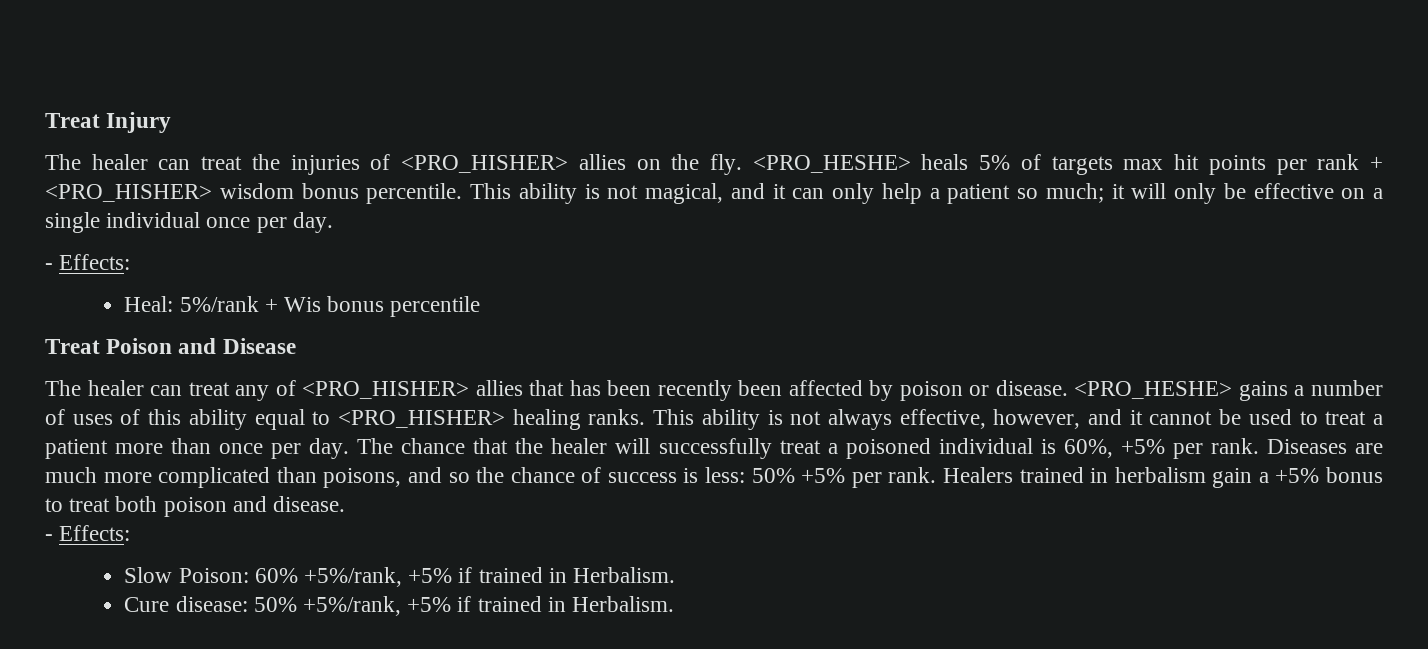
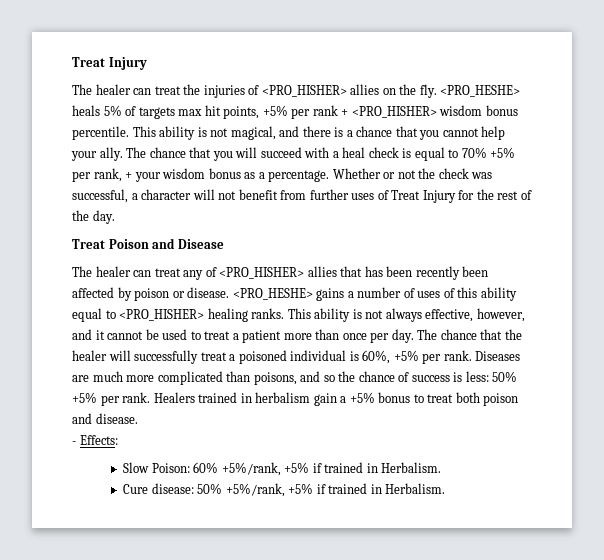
[1208,155,1266,175] points -> [223,105,288,119] points, +5%
[772,183,1383,204] [45,212,333,233] [45,254,131,270] [124,296,481,317] it can only help a patient so much; it will only be effective on a single individual once per day. // - Effects: // Heal: 5%/rank + Wis bonus percentile -> [302,126,506,140] [71,147,516,161] [72,168,493,182] [72,189,532,203] [72,210,115,224] there is a chance that you cannot help your ally. The chance that you will succeed with a heal check is equal to 70% +5% per rank, + your wisdom bonus as a percentage. Whether or not the check was successful, a character will not benefit from further uses of Treat Injury for the rest of the day.

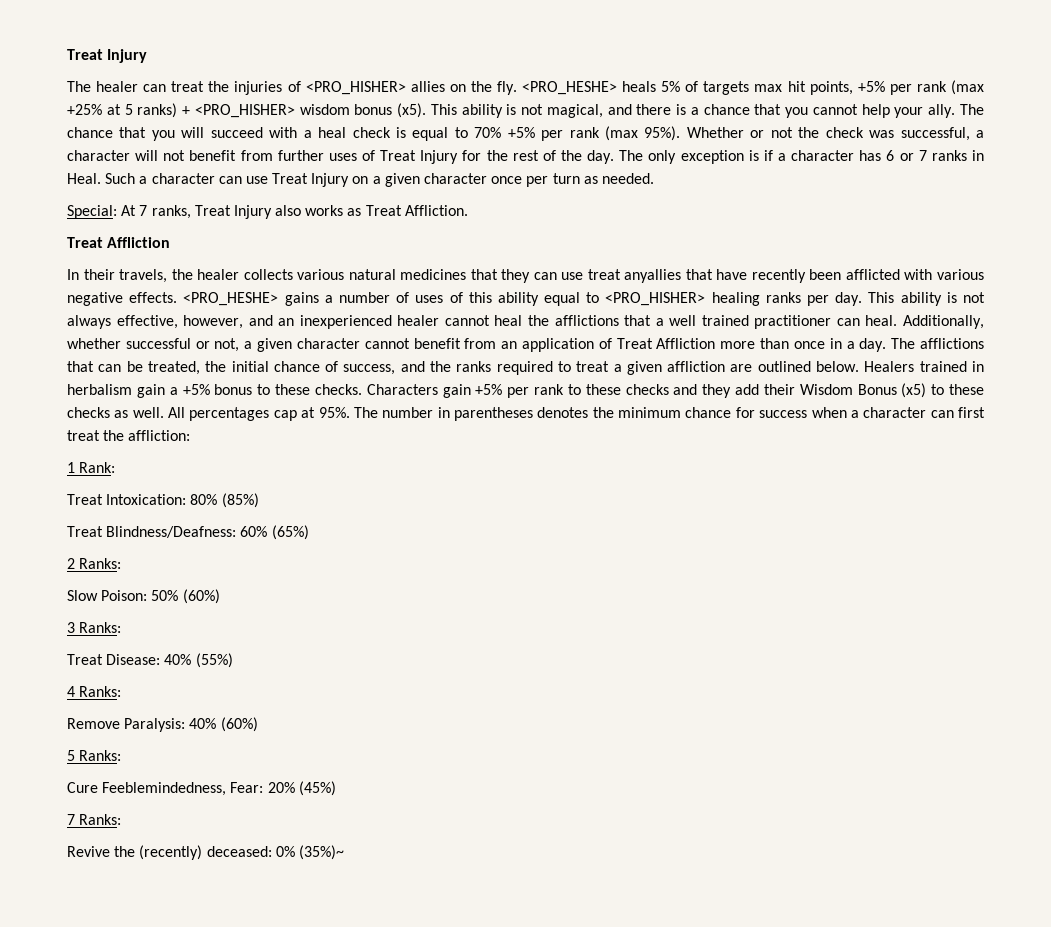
(338, 110) none -> [950,80,984,95] [67,103,178,118] (max +25% at 5 ranks)
[72,126,129,140] percentile. -> [397,103,427,118] (x5).
[93,168,330,182] rank, + your wisdom bonus as a percentage. -> [569,126,681,141] rank (max 95%).
[72,238,224,249] [72,266,489,280] [72,287,230,301] // Treat Poison and Disease // The healer can treat any of <PRO_HISHER> allies that has been recently been affected by poison or disease. -> [619,150,984,164] [67,173,654,187] [67,205,468,219] [67,237,171,248] [67,269,984,283] [67,292,178,306] The only exception is if a character has 6 or 7 ranks in Heal. Such a character can use Treat Injury on a given character once per turn as needed. // Special: At 7 ranks, Treat Injury also works as Treat Affliction. // Treat Affliction // In their travels, the healer collects various natural medicines that they can use treat anyallies that have recently been afflicted with various negative effects.
[251,308,285,319] ranks. -> [765,292,863,306] ranks per day.
[95,329,522,343] [72,350,521,364] [72,371,518,385] [72,392,151,406] it cannot be used to treat a patient more than once per day. The chance that the healer will successfully treat a poisoned individual is 60%, +5% per rank. Diseases are much more complicated than poisons, and so the chance of success is less: 50% +5% per rank. -> [278,315,984,329] [67,338,985,352] [67,361,860,375] an inexperienced healer cannot heal the afflictions that a well trained practitioner can heal. Additionally, whether successful or not, a given character cannot benefit from an application of Treat Affliction more than once in a day. The afflictions that can be treated, the initial chance of success, and the ranks required to treat a given affliction are outlined below.
[427,392,519,406] [72,413,138,424] [72,435,118,445] [123,462,442,476] [123,483,446,497] treat both poison and disease. // - Effects: // Slow Poison: 60% +5%/rank, +5% if trained in Herbalism. // Cure disease: 50% +5%/rank, +5% if trained in Herbalism. -> [275,383,985,398] [67,407,986,421] [67,430,191,441] [67,462,116,473] [67,493,259,508] [67,525,309,540] [67,558,122,569] [67,589,220,604] [67,622,122,633] [67,653,233,668] [67,686,122,697] [67,717,258,732] [67,750,122,761] [67,781,336,796] [67,814,122,825] [67,845,344,860] these checks. Characters gain +5% per rank to these checks and they add their Wisdom Bonus (x5) to these checks as well. All percentages cap at 95%. The number in parentheses denotes the minimum chance for success when a character can first treat the affliction: // 1 Rank: // Treat Intoxication: 80% (85%) // Treat Blindness/Deafness: 60% (65%) // 2 Ranks: // Slow Poison: 50% (60%) // 3 Ranks: // Treat Disease: 40% (55%) // 4 Ranks: // Remove Paralysis: 40% (60%) // 5 Ranks: // Cure Feeblemindedness, Fear: 20% (45%) // 7 Ranks: // Revive the (recently) deceased: 0% (35%)~

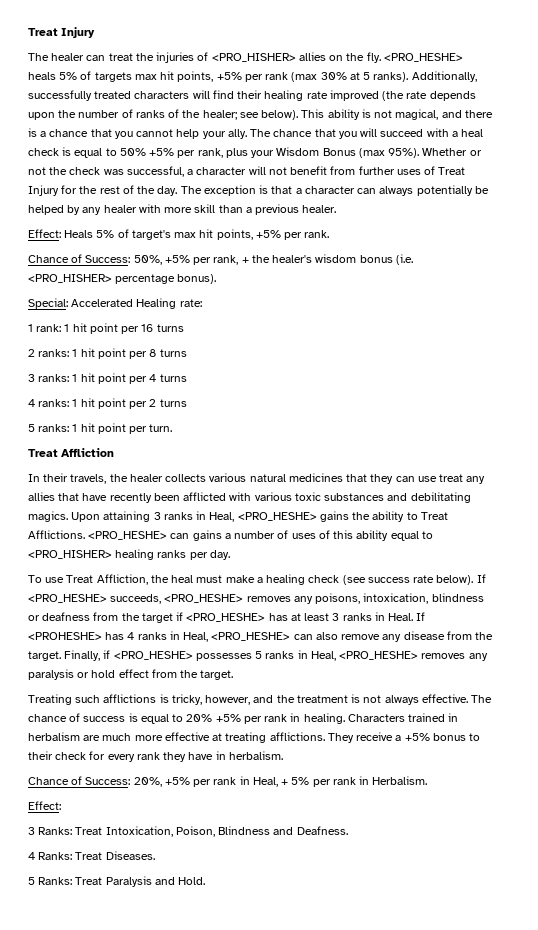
[67,104,102,115] +25% -> [320,72,347,80] 30%
[137,103,427,118] ranks) + <PRO_HISHER> wisdom bonus (x5). -> [373,71,477,82] [28,90,476,101] [28,109,299,120] ranks). Additionally, successfully treated characters will find their healing rate improved (the rate depends upon the number of ranks of the healer; see below).
[474,127,600,141] 70% +5% per rank -> [119,147,356,158] 50% +5% per rank, plus your Wisdom Bonus
[648,150,677,164] only -> (202, 190) none
[763,150,984,161] [67,173,654,187] [67,205,468,219] if a character has 6 or 7 ranks in Heal. Such a character can use Treat Injury on a given character once per turn as needed. // Special: At 7 ranks, Treat Injury also works as Treat Affliction. -> [271,185,489,196] [28,204,337,215] [28,229,330,240] [28,254,413,265] [28,274,217,284] [28,298,202,309] [28,323,184,334] [28,348,187,359] [28,373,187,384] [28,398,187,409] [28,423,173,434] that a character can always potentially be helped by any healer with more skill than a previous healer. // Effect: Heals 5% of target's max hit points, +5% per rank. // Chance of Success: 50%, +5% per rank, + the healer's wisdom bonus (i.e. <PRO_HISHER> percentage bonus). // Special: Accelerated Healing rate: // 1 rank: 1 hit point per 16 turns // 2 ranks: 1 hit point per 8 turns // 3 ranks: 1 hit point per 4 turns // 4 ranks: 1 hit point per 2 turns // 5 ranks: 1 hit point per turn.
[624,269,682,283] anyallies -> [466,476,486,484] [28,492,55,501] any allies
[67,292,279,306] negative effects. <PRO_HESHE> -> [294,492,471,503] [28,511,448,522] [28,530,190,540] toxic substances and debilitating magics. Upon attaining 3 ranks in Heal, <PRO_HESHE> gains the ability to Treat Afflictions. <PRO_HESHE> can
[868,292,985,306] [67,315,984,329] [67,338,985,352] [67,361,985,375] [67,383,985,398] [67,407,986,421] [67,430,191,441] [67,462,116,473] [67,493,259,508] [67,525,309,540] [67,558,122,569] [67,589,220,604] [67,622,122,633] [67,653,233,668] [67,686,122,697] [67,717,258,732] [67,750,122,761] [67,781,336,796] [67,814,122,825] [67,845,344,860] This ability is not always effective, however, and an inexperienced healer cannot heal the afflictions that a well trained practitioner can heal. Additionally, whether successful or not, a given character cannot benefit from an application of Treat Affliction more than once in a day. The afflictions that can be treated, the initial chance of success, and the ranks required to treat a given affliction are outlined below. Healers trained in herbalism gain a +5% bonus to these checks. Characters gain +5% per rank to these checks and they add their Wisdom Bonus (x5) to these checks as well. All percentages cap at 95%. The number in parentheses denotes the minimum chance for success when a character can first treat the affliction: // 1 Rank: // Treat Intoxication: 80% (85%) // Treat Blindness/Deafness: 60% (65%) // 2 Ranks: // Slow Poison: 50% (60%) // 3 Ranks: // Treat Disease: 40% (55%) // 4 Ranks: // Remove Paralysis: 40% (60%) // 5 Ranks: // Cure Feeblemindedness, Fear: 20% (45%) // 7 Ranks: // Revive the (recently) deceased: 0% (35%)~ -> [28,574,486,585] [28,593,484,604] [28,612,426,623] [28,631,494,642] [28,650,488,661] [28,669,234,680] [28,694,493,705] [28,713,459,724] [28,732,481,743] [28,751,283,762] [28,776,428,787] [28,801,61,810] [28,826,348,837] [28,851,155,860] [28,876,206,887] // To use Treat Affliction, the heal must make a healing check (see success rate below). If <PRO_HESHE> succeeds, <PRO_HESHE> removes any poisons, intoxication, blindness or deafness from the target if <PRO_HESHE> has at least 3 ranks in Heal. If <PROHESHE> has 4 ranks in Heal, <PRO_HESHE> can also remove any disease from the target. Finally, if <PRO_HESHE> possesses 5 ranks in Heal, <PRO_HESHE> removes any paralysis or hold effect from the target. // Treating such afflictions is tricky, however, and the treatment is not always effective. The chance of success is equal to 20% +5% per rank in healing. Characters trained in herbalism are much more effective at treating afflictions. They receive a +5% bonus to their check for every rank they have in herbalism. // Chance of Success: 20%, +5% per rank in Heal, + 5% per rank in Herbalism. // Effect: // 3 Ranks: Treat Intoxication, Poison, Blindness and Deafness. // 4 Ranks: Treat Diseases. // 5 Ranks: Treat Paralysis and Hold.

